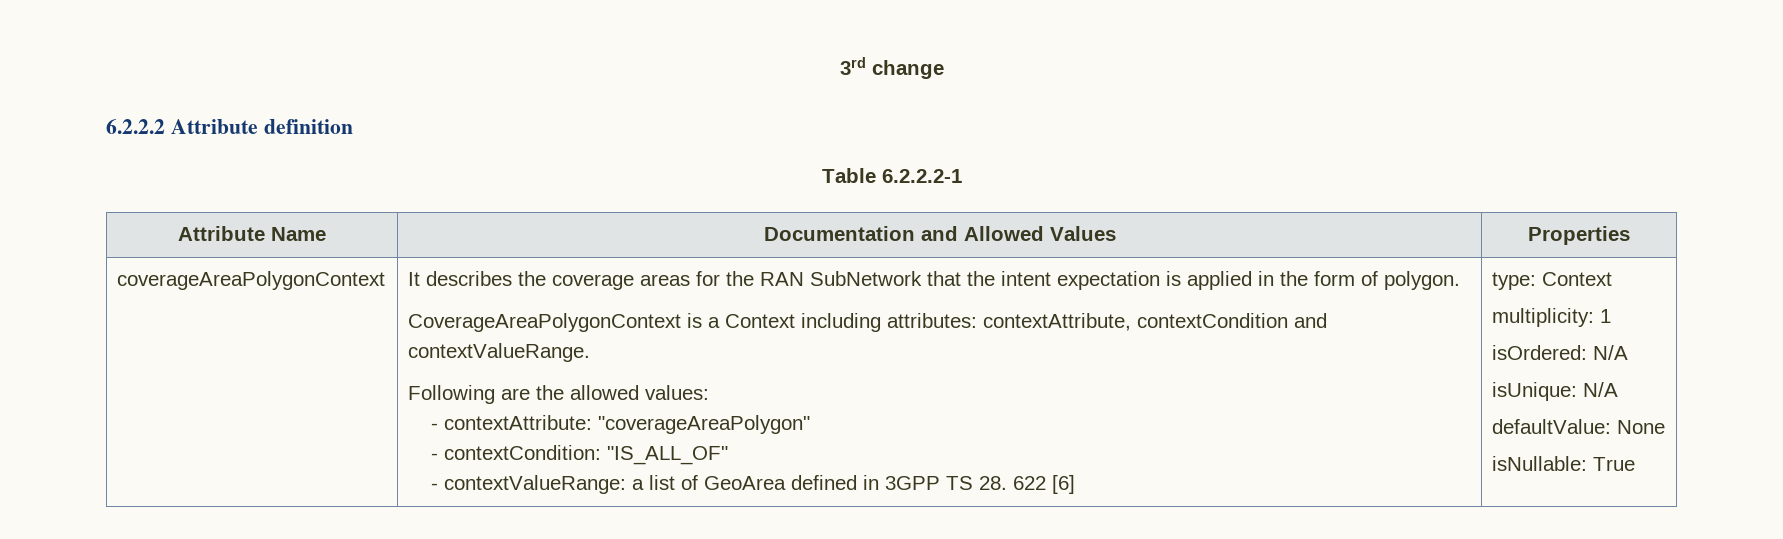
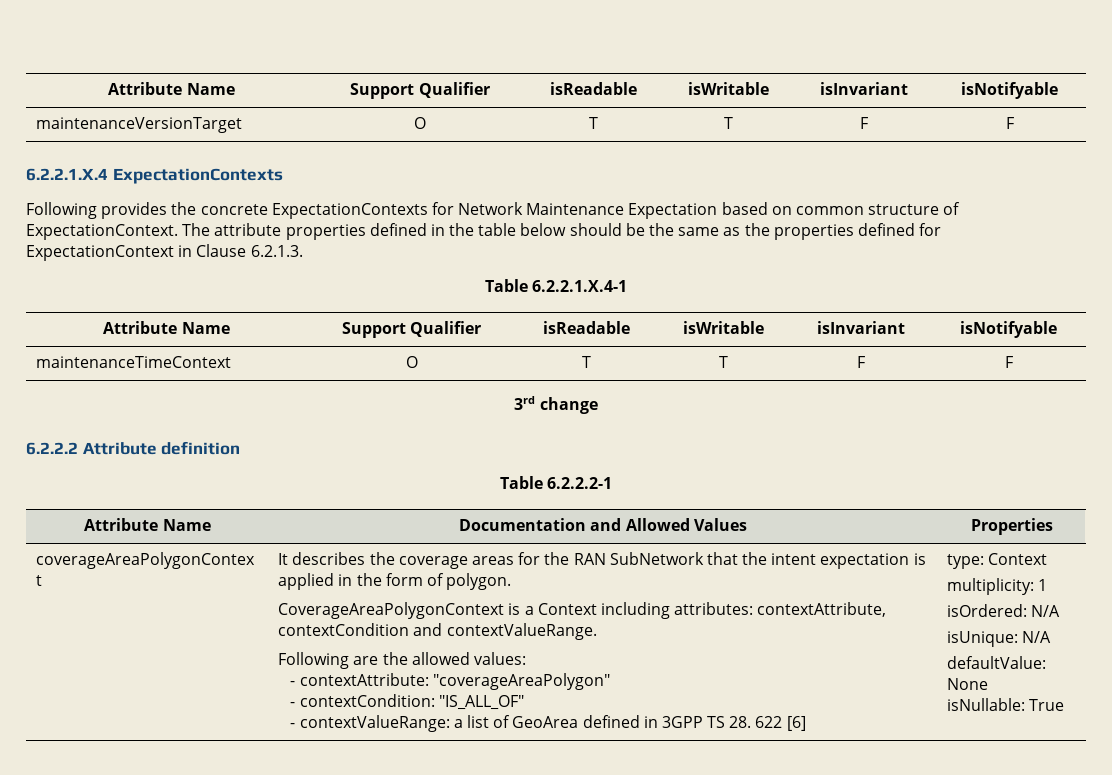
(839, 66) none -> [108,82,235,95] [350,82,490,99] [549,82,637,95] [687,82,769,95] [819,82,908,95] [961,82,1058,99] [36,117,243,133] [414,117,426,129] [588,117,598,129] [723,117,733,129] [859,117,868,129] [1005,117,1014,129] [26,168,283,184] [26,202,961,219] [26,223,942,240] [26,244,303,261] [484,279,628,292] [103,321,230,334] [341,321,482,338] [543,321,630,334] [682,321,764,334] [816,321,905,334] [960,321,1057,338] [36,356,232,368] [405,356,418,368] [582,356,591,368] [718,356,728,368] [856,356,865,368] [1004,356,1013,368] Attribute Name | Support Qualifier | isReadable | isWritable | isInvariant | isNotifyable // maintenanceVersionTarget | O | T | T | F | F // 6.2.2.1.X.4 ExpectationContexts // Following provides the concrete ExpectationContexts for Network Maintenance Expectation based on common structure of ExpectationContext. The attribute properties defined in the table below should be the same as the properties defined for ExpectationContext in Clause 6.2.1.3. // Table 6.2.2.1.X.4-1 // Attribute Name | Support Qualifier | isReadable | isWritable | isInvariant | isNotifyable // maintenanceTimeContext | O | T | T | F | F //

